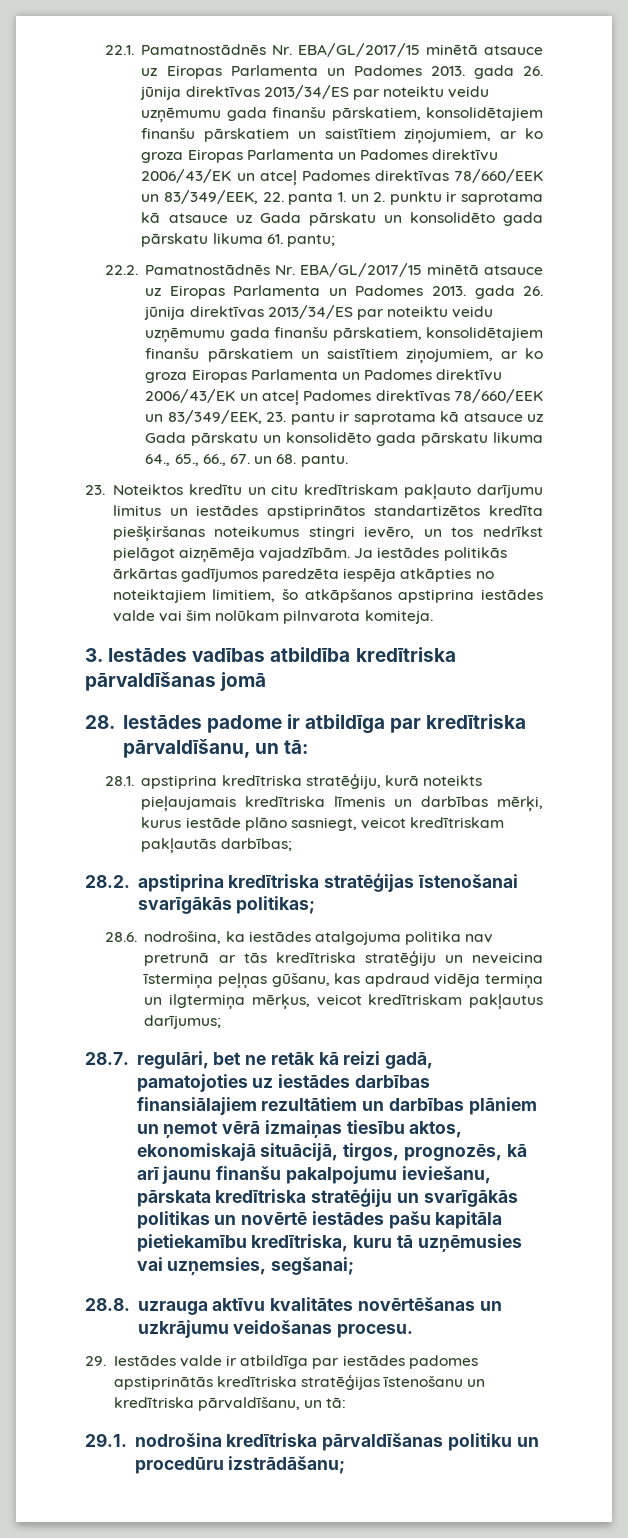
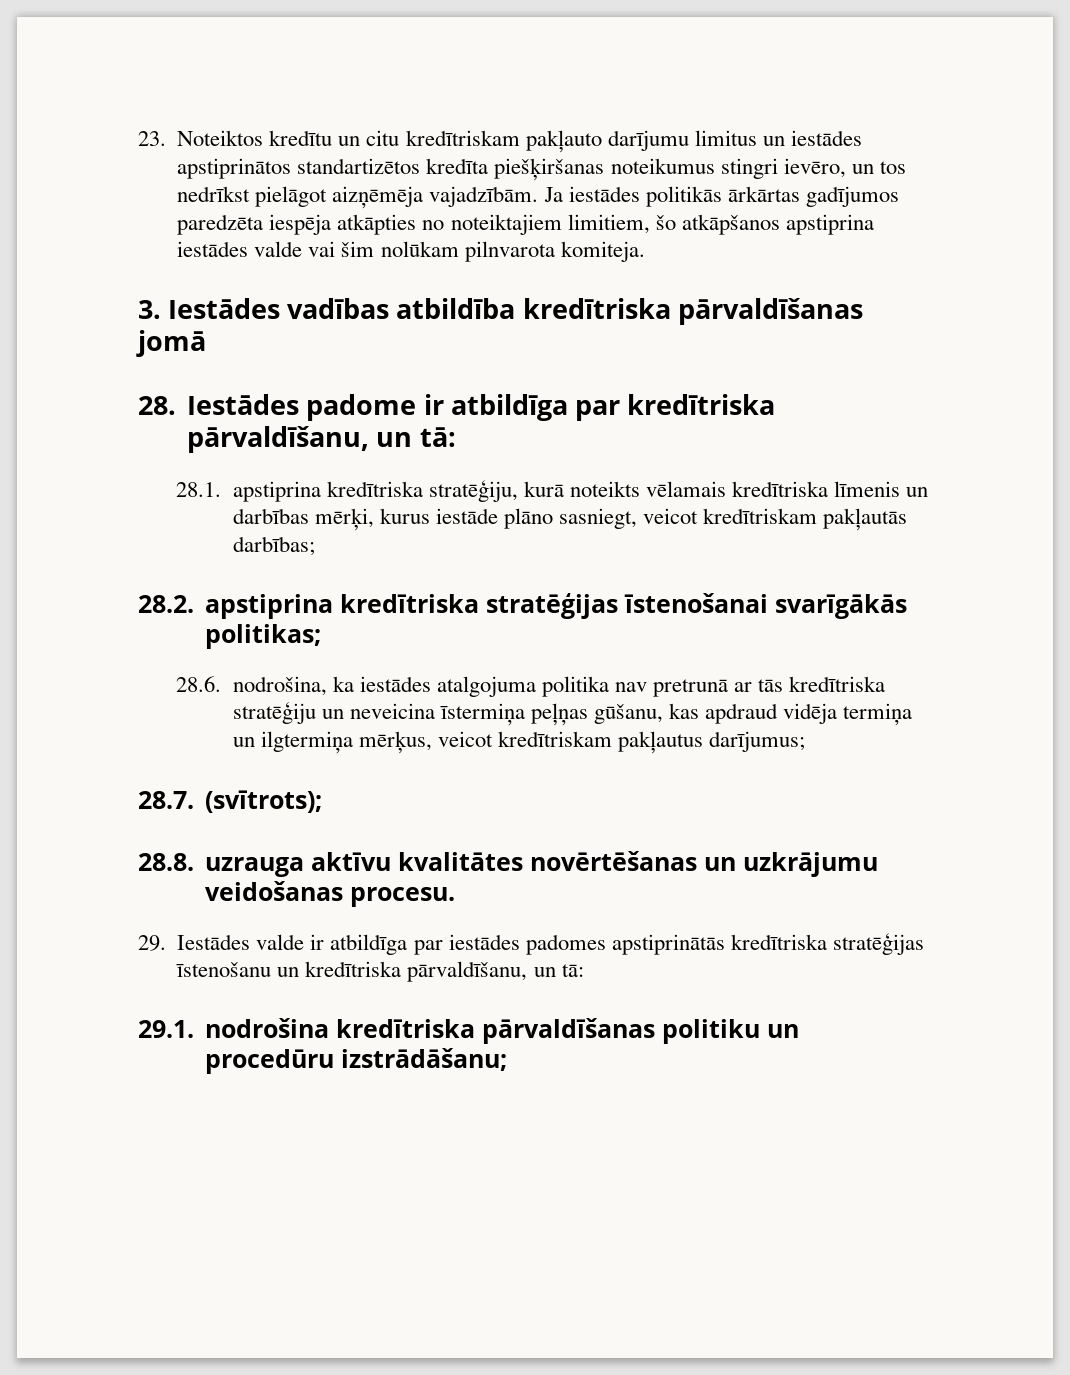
[104,43,543,57] [141,65,543,79] [140,85,490,100] [141,107,543,123] [141,128,543,144] [141,149,499,163] [141,169,543,186] [141,190,543,205] [141,212,543,226] [141,233,336,247] [104,263,543,277] [145,285,543,299] [144,305,494,320] [145,327,543,343] [145,348,543,364] [145,369,503,383] [145,389,543,406] [145,410,543,425] [145,432,543,446] [145,454,348,467] 22.1. Pamatnostādnēs Nr. EBA/GL/2017/15 minētā atsauce uz Eiropas Parlamenta un Padomes 2013. gada 26. jūnija direktīvas 2013/34/ES par noteiktu veidu uzņēmumu gada finanšu pārskatiem, konsolidētajiem finanšu pārskatiem un saistītiem ziņojumiem, ar ko groza Eiropas Parlamenta un Padomes direktīvu 2006/43/EK un atceļ Padomes direktīvas 78/660/EEK un 83/349/EEK, 22. panta 1. un 2. punktu ir saprotama kā atsauce uz Gada pārskatu un konsolidēto gada pārskatu likuma 61. pantu; // 22.2. Pamatnostādnēs Nr. EBA/GL/2017/15 minētā atsauce uz Eiropas Parlamenta un Padomes 2013. gada 26. jūnija direktīvas 2013/34/ES par noteiktu veidu uzņēmumu gada finanšu pārskatiem, konsolidētajiem finanšu pārskatiem un saistītiem ziņojumiem, ar ko groza Eiropas Parlamenta un Padomes direktīvu 2006/43/EK un atceļ Padomes direktīvas 78/660/EEK un 83/349/EEK, 23. pantu ir saprotama kā atsauce uz Gada pārskatu un konsolidēto gada pārskatu likuma 64., 65., 66., 67. un 68. pantu. // -> (138, 138) none
[141,796,237,812] pieļaujamais -> [646,481,727,497] vēlamais
[136,1051,434,1069] [136,1074,430,1092] [136,1097,537,1115] [136,1120,463,1139] [136,1143,527,1161] [136,1166,491,1184] [136,1188,518,1207] [136,1211,503,1229] [136,1234,522,1253] [136,1257,355,1276] regulāri, bet ne retāk kā reizi gadā, pamatojoties uz iestādes darbības finansiālajiem rezultātiem un darbības plāniem un ņemot vērā izmaiņas tiesību aktos, ekonomiskajā situācijā, tirgos, prognozēs, kā arī jaunu finanšu pakalpojumu ieviešanu, pārskata kredītriska stratēģiju un svarīgākās politikas un novērtē iestādes pašu kapitāla pietiekamību kredītriska, kuru tā uzņēmusies vai uzņemsies, segšanai; -> [205,790,323,813] (svītrots);

